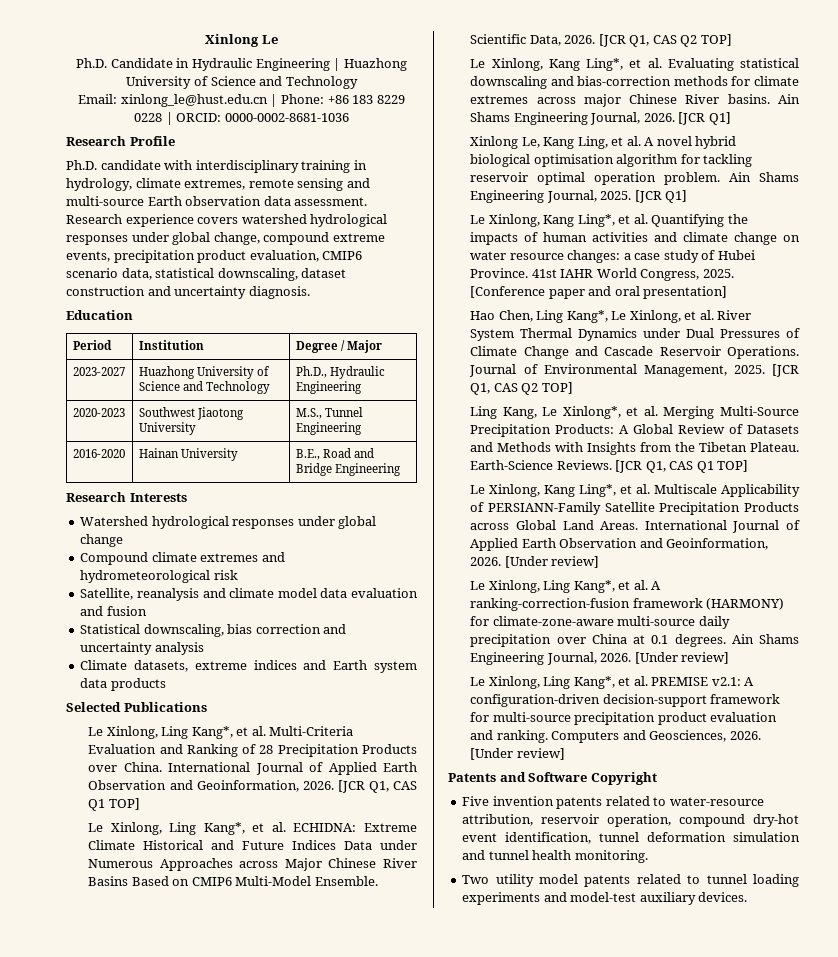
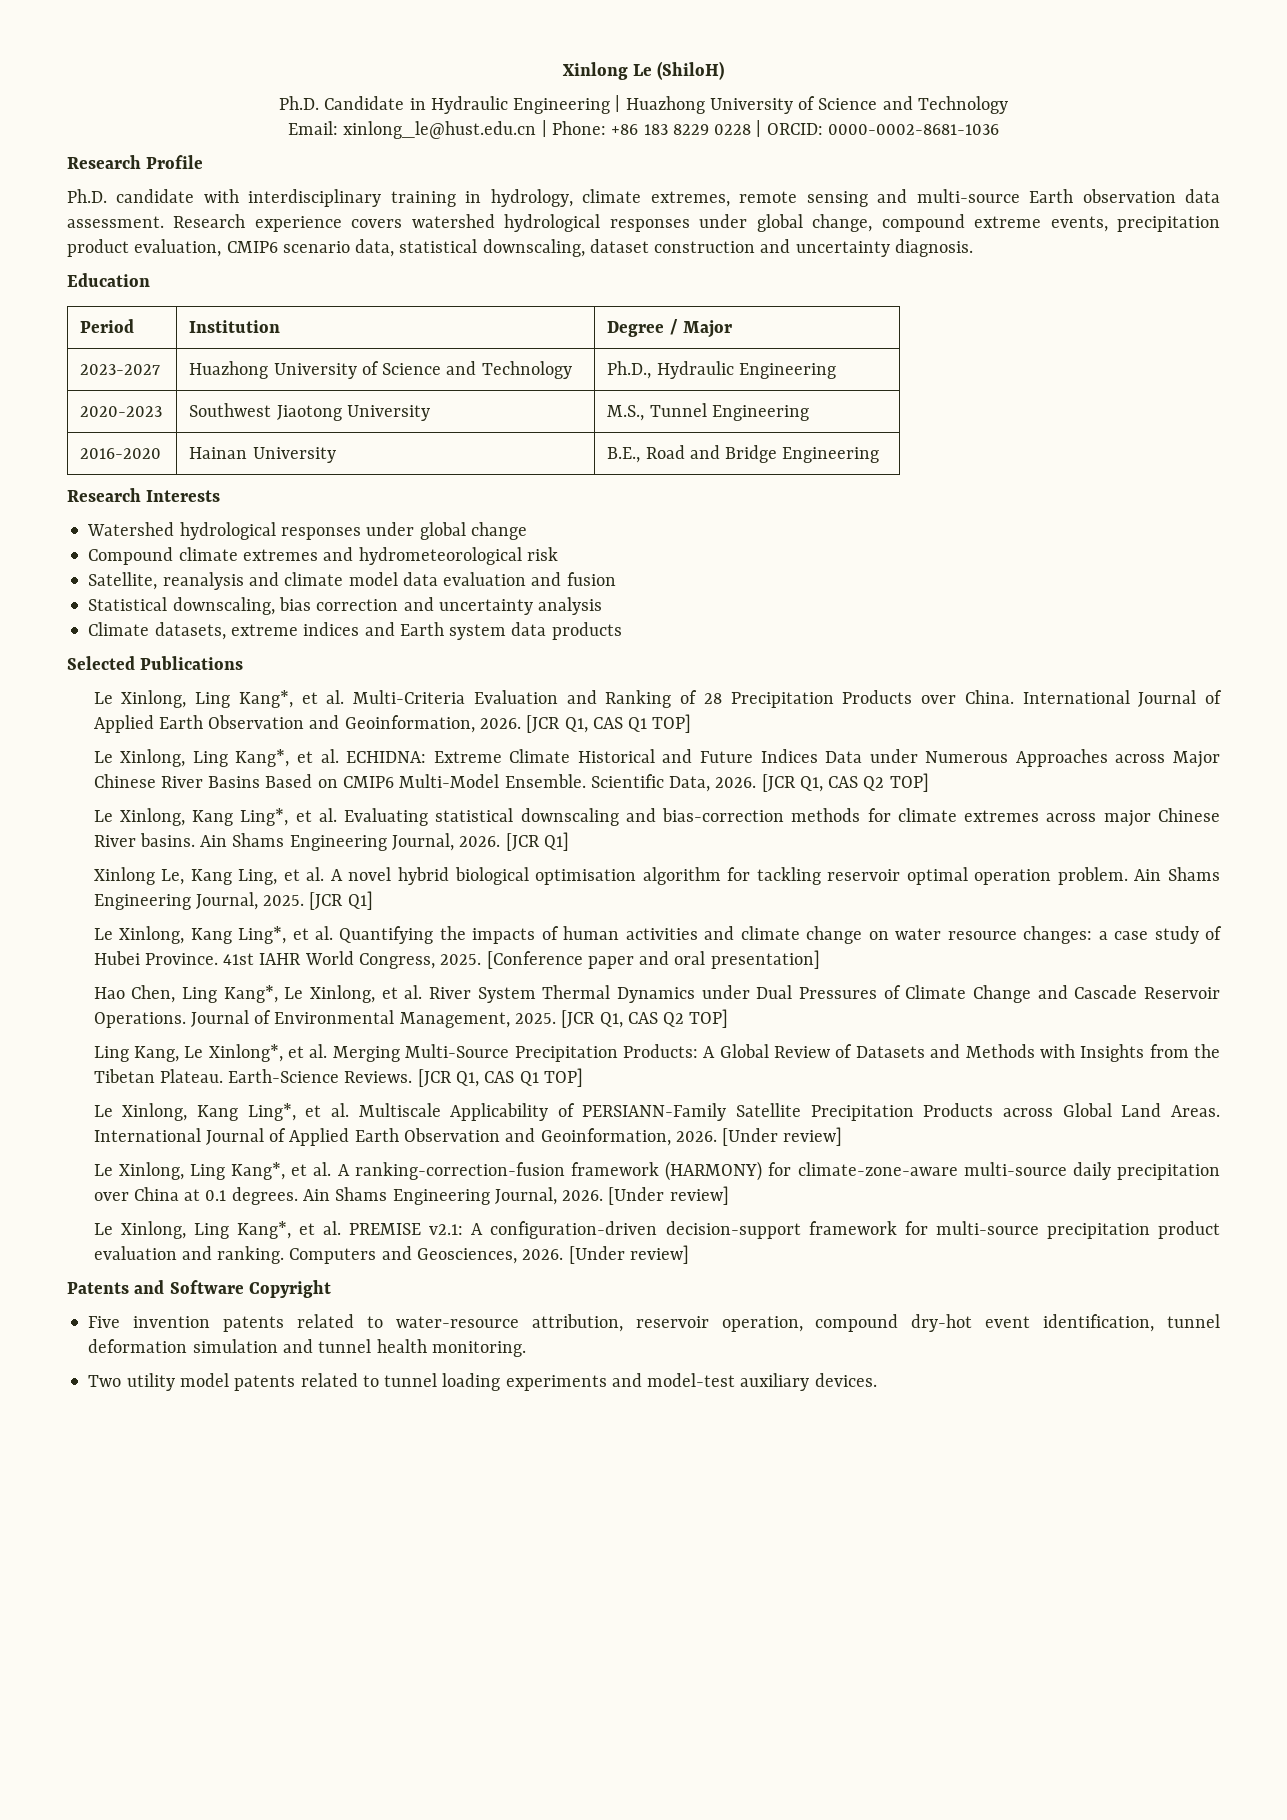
(278, 39) none -> [657,61,725,80] (ShiloH)

